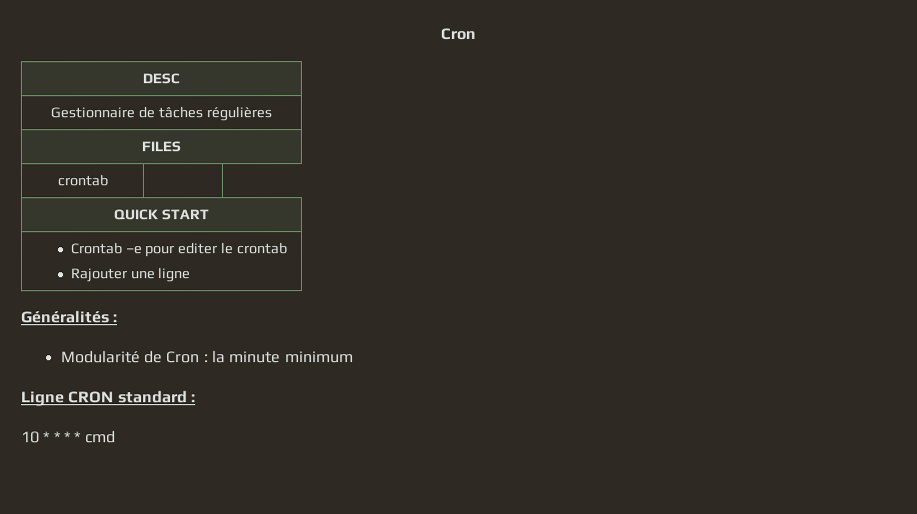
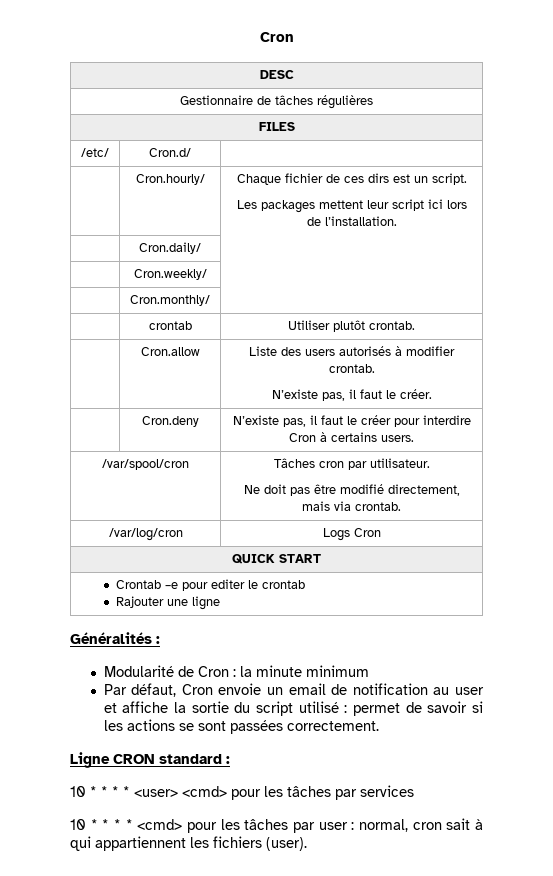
[56,174,108,187] crontab | -> [81,148,109,157] [149,148,191,157] [135,174,205,185] [236,173,467,185] [236,199,467,213] [306,216,397,226] [139,242,201,254] [133,269,207,280] [130,295,210,306] [148,321,192,330] [288,320,415,332] [140,347,200,356] [249,346,455,356] [328,364,375,373] [271,389,432,401] [141,416,199,427] [232,415,471,427] [289,432,414,442] [102,459,189,470] [273,458,430,470] [243,484,460,496] [302,501,401,511] [108,528,183,541] [322,528,381,541] /etc/ | Cron.d/ | // | Cron.hourly/ | Chaque fichier de ces dirs est un script. // Les packages mettent leur script ici lors de l’installation. // | Cron.daily/ | // | Cron.weekly/ | // | Cron.monthly/ | // | crontab | Utiliser plutôt crontab. // | Cron.allow | Liste des users autorisés à modifier crontab. // N’existe pas, il faut le créer. // | Cron.deny | N’existe pas, il faut le créer pour interdire Cron à certains users. // /var/spool/cron | Tâches cron par utilisateur. // Ne doit pas être modifié directement, mais via crontab. // /var/log/cron | Logs Cron
(354, 357) none -> [103,683,484,697] [103,701,483,716] [103,719,379,734] // Par défaut, Cron envoie un email de notification au user et affiche la sortie du script utilisé : permet de savoir si les actions se sont passées correctement.
[84,430,116,444] cmd -> [134,785,414,800] [70,818,484,833] [70,836,307,851] <user> <cmd> pour les tâches par services // 10 * * * * <cmd> pour les tâches par user : normal, cron sait à qui appartiennent les fichiers (user).

